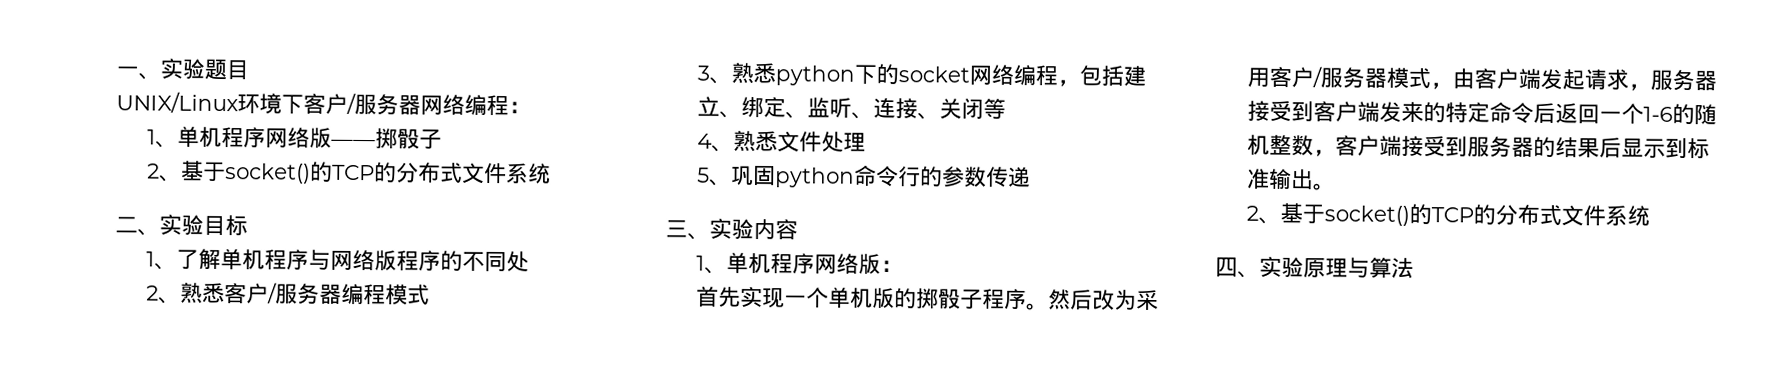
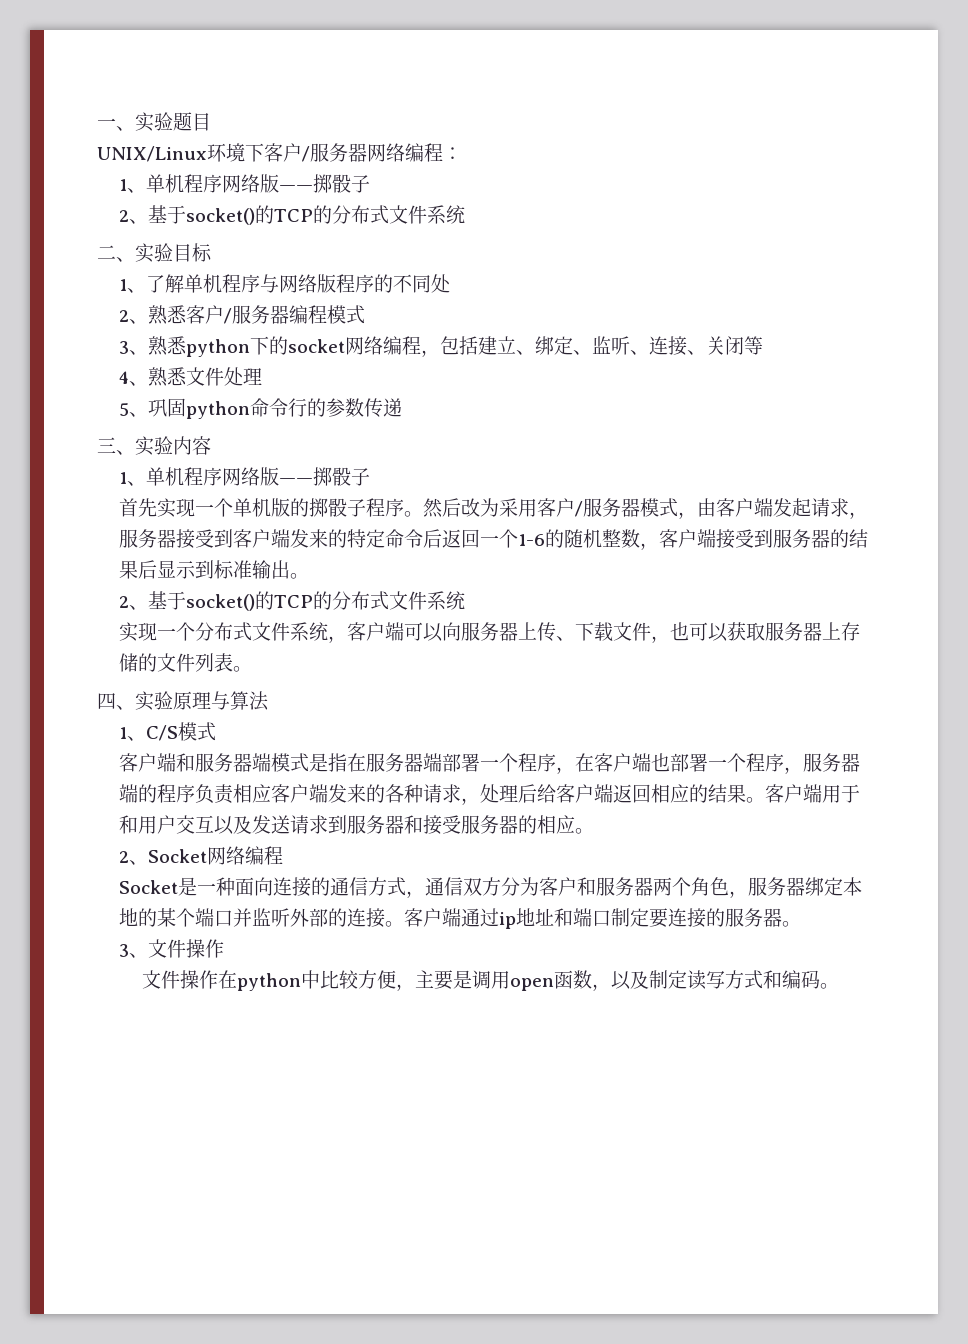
[880,259,904,273] ： -> [279,467,371,486] ——掷骰子
(1651, 215) none -> [119,622,861,643] [119,653,253,672] // 实现一个分布式文件系统，客户端可以向服务器上传、下载文件，也可以获取服务器上存储的文件列表。
(1414, 267) none -> [119,722,217,741] [119,753,861,774] [119,784,861,805] [119,815,595,835] [119,846,284,865] [119,877,863,898] [119,908,802,929] [119,939,225,958] [141,970,839,991] // 1、C/S模式 // 客户端和服务器端模式是指在服务器端部署一个程序，在客户端也部署一个程序，服务器端的程序负责相应客户端发来的各种请求，处理后给客户端返回相应的结果。客户端用于和用户交互以及发送请求到服务器和接受服务器的相应。 // 2、Socket网络编程 // Socket是一种面向连接的通信方式，通信双方分为客户和服务器两个角色，服务器绑定本地的某个端口并监听外部的连接。客户端通过ip地址和端口制定要连接的服务器。 // 3、文件操作 // 文件操作在python中比较方便，主要是调用open函数，以及制定读写方式和编码。

